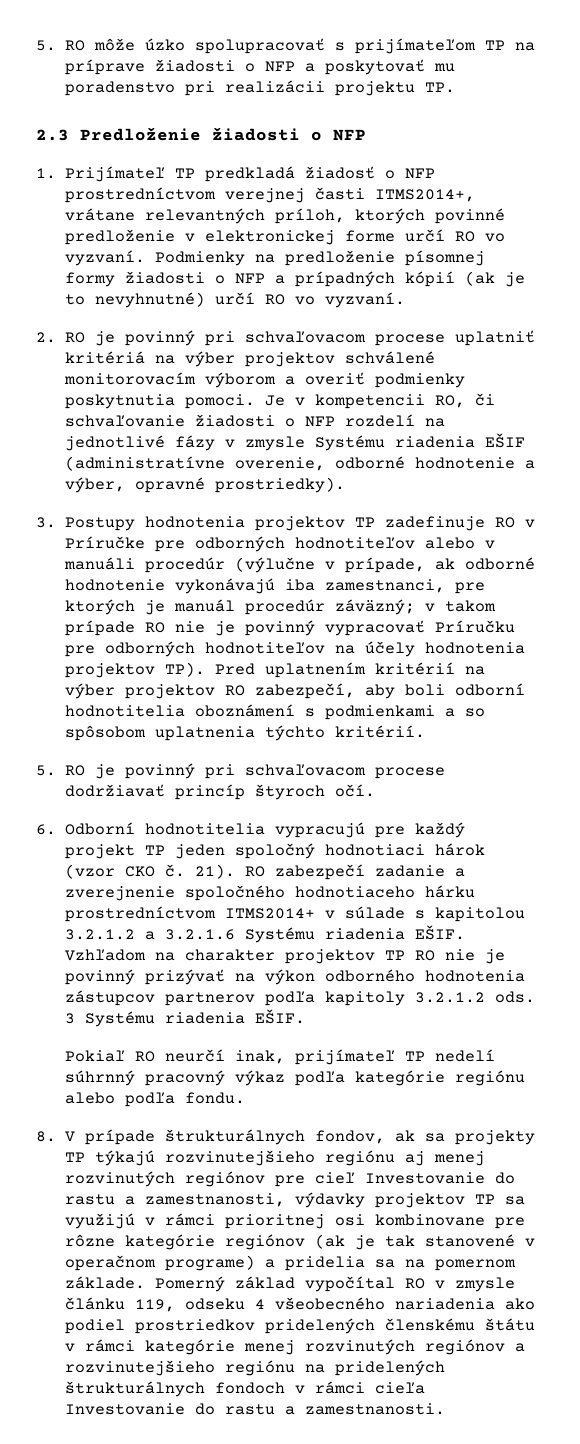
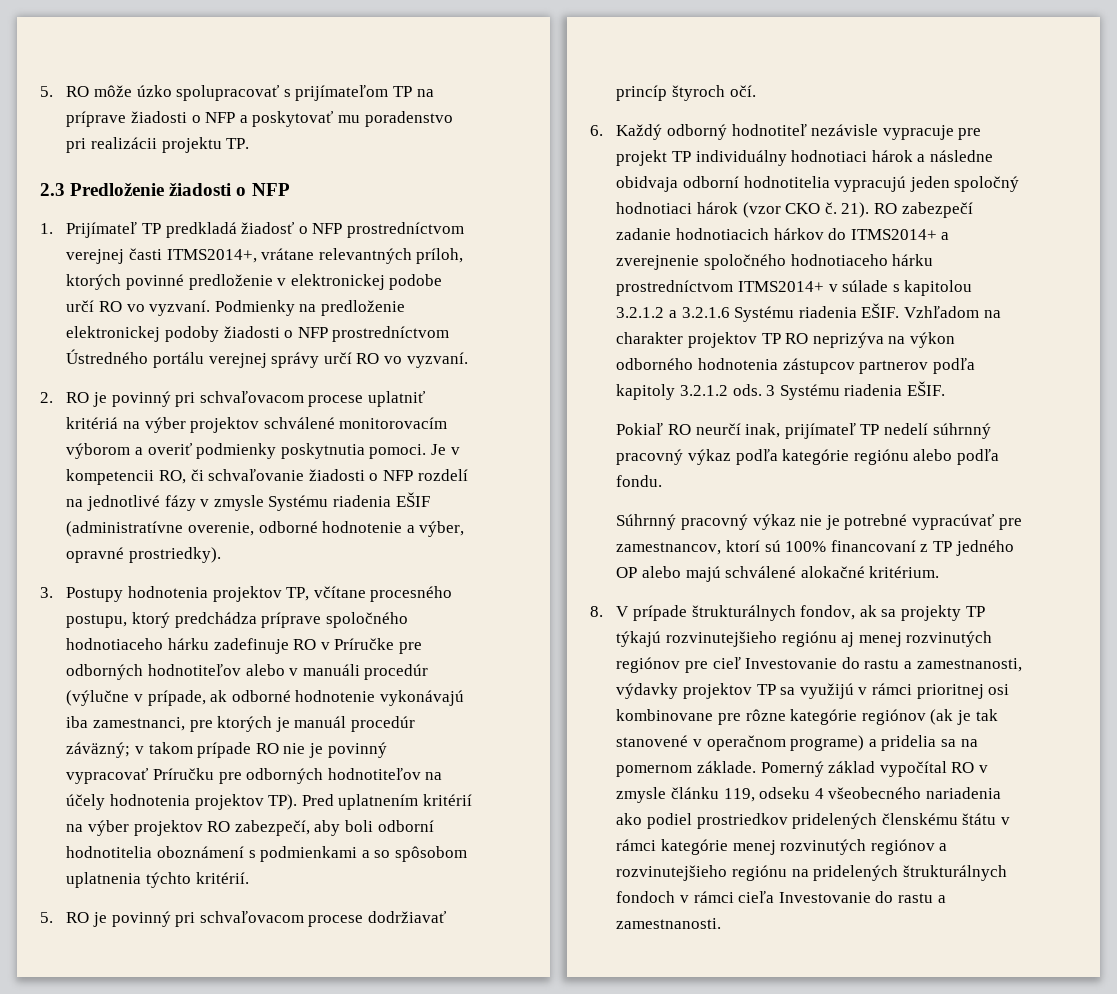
[345,230,396,242] forme -> [389,274,443,290] podobe
[405,250,486,266] [65,271,526,287] [65,292,206,308] písomnej formy žiadosti o NFP a prípadných kópií (ak je to nevyhnutné) -> [66,326,450,342] [66,349,320,368] elektronickej podoby žiadosti o NFP prostredníctvom Ústredného portálu verejnej správy
[355,517,376,527] TP -> [286,586,453,602] [66,612,408,628] [66,638,210,650] TP, včítane procesného postupu, ktorý predchádza príprave spoločného hodnotiaceho hárku
[65,822,466,838] [65,844,166,859] Odborní hodnotitelia vypracujú pre každý projekt TP -> [616,124,982,140] [616,150,993,166] [616,176,907,192] Každý odborný hodnotiteľ nezávisle vypracuje pre projekt TP individuálny hodnotiaci hárok a následne obidvaja odborní hodnotitelia vypracujú
(446, 871) none -> [676,228,937,240] hodnotiacich hárkov do ITMS2014+
[445,949,506,964] [65,969,226,985] nie je povinný prizývať -> [812,332,884,348] neprizýva
(246, 1098) none -> [616,514,1022,530] [616,540,1014,556] [616,566,940,582] // Súhrnný pracovný výkaz nie je potrebné vypracúvať pre zamestnancov, ktorí sú 100% financovaní z TP jedného OP alebo majú schválené alokačné kritérium.

